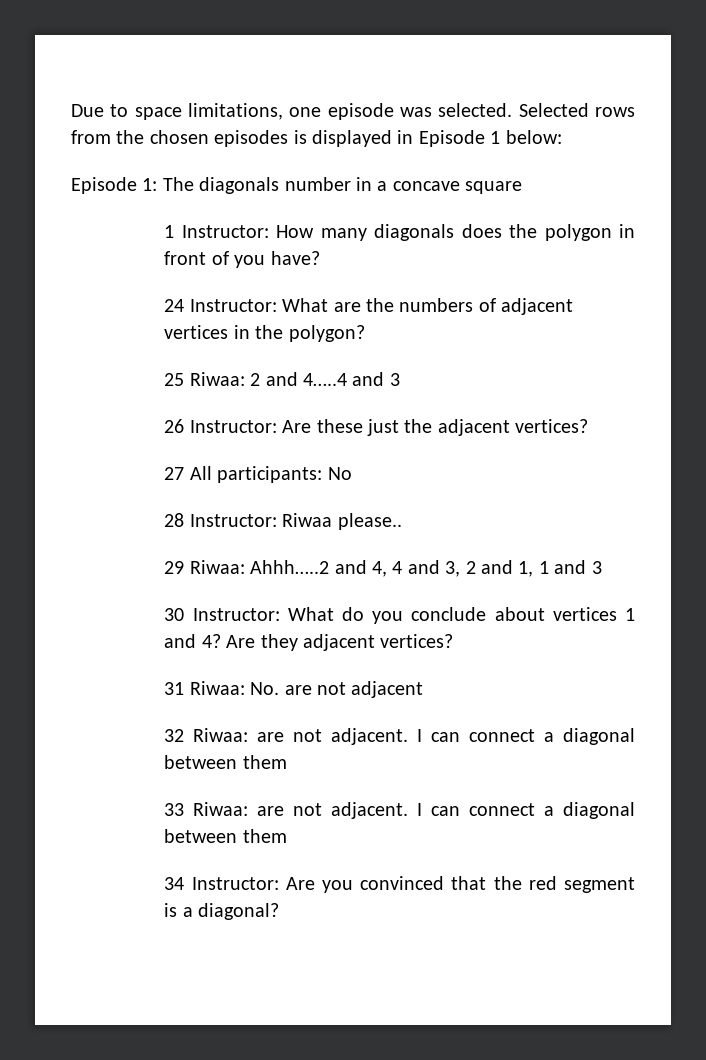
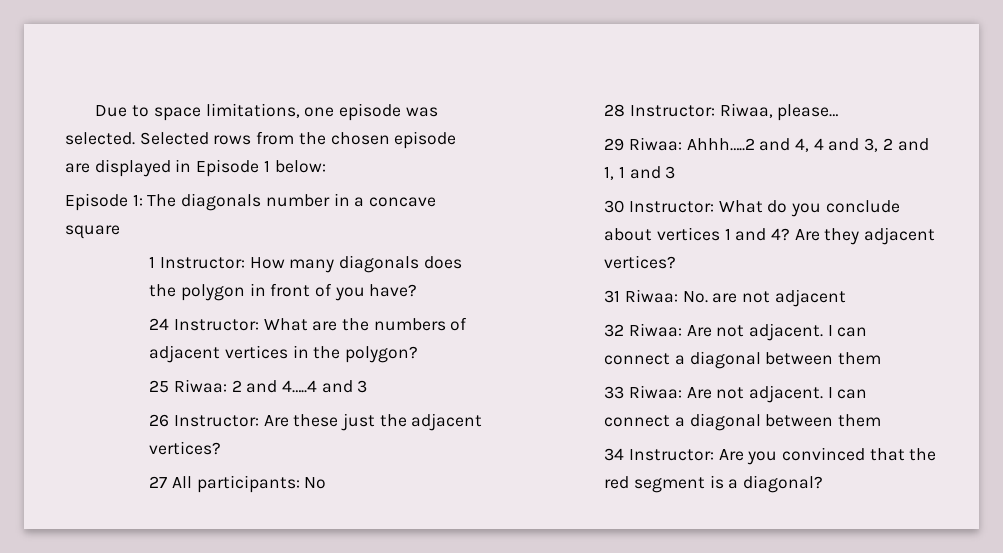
[214,130,307,147] episodes is -> [394,131,457,149] [65,163,90,173] episode are
[282,513,402,530] Riwaa please.. -> [719,103,839,121] Riwaa, please…
[257,732,285,742] are -> [686,325,712,337] Are
[257,806,285,816] are -> [686,387,712,399] Are

